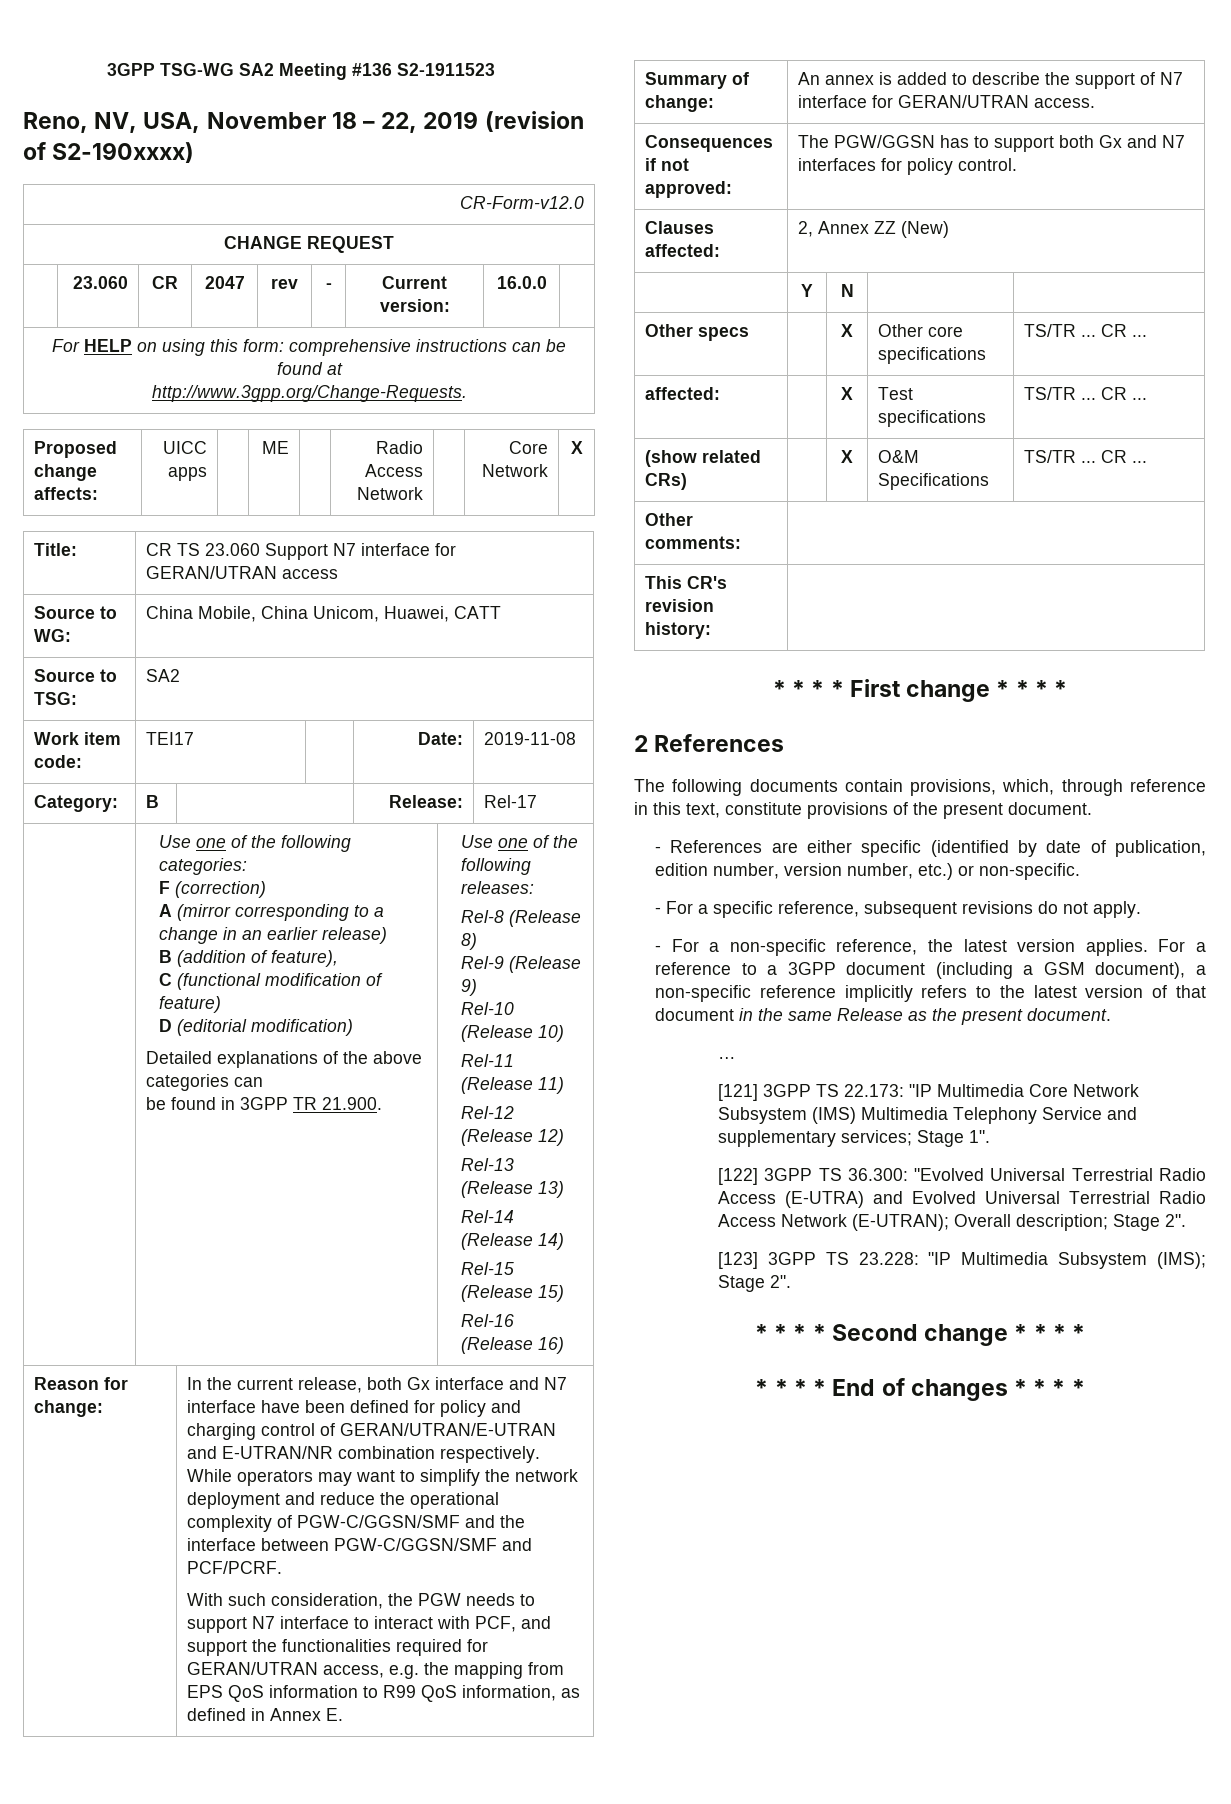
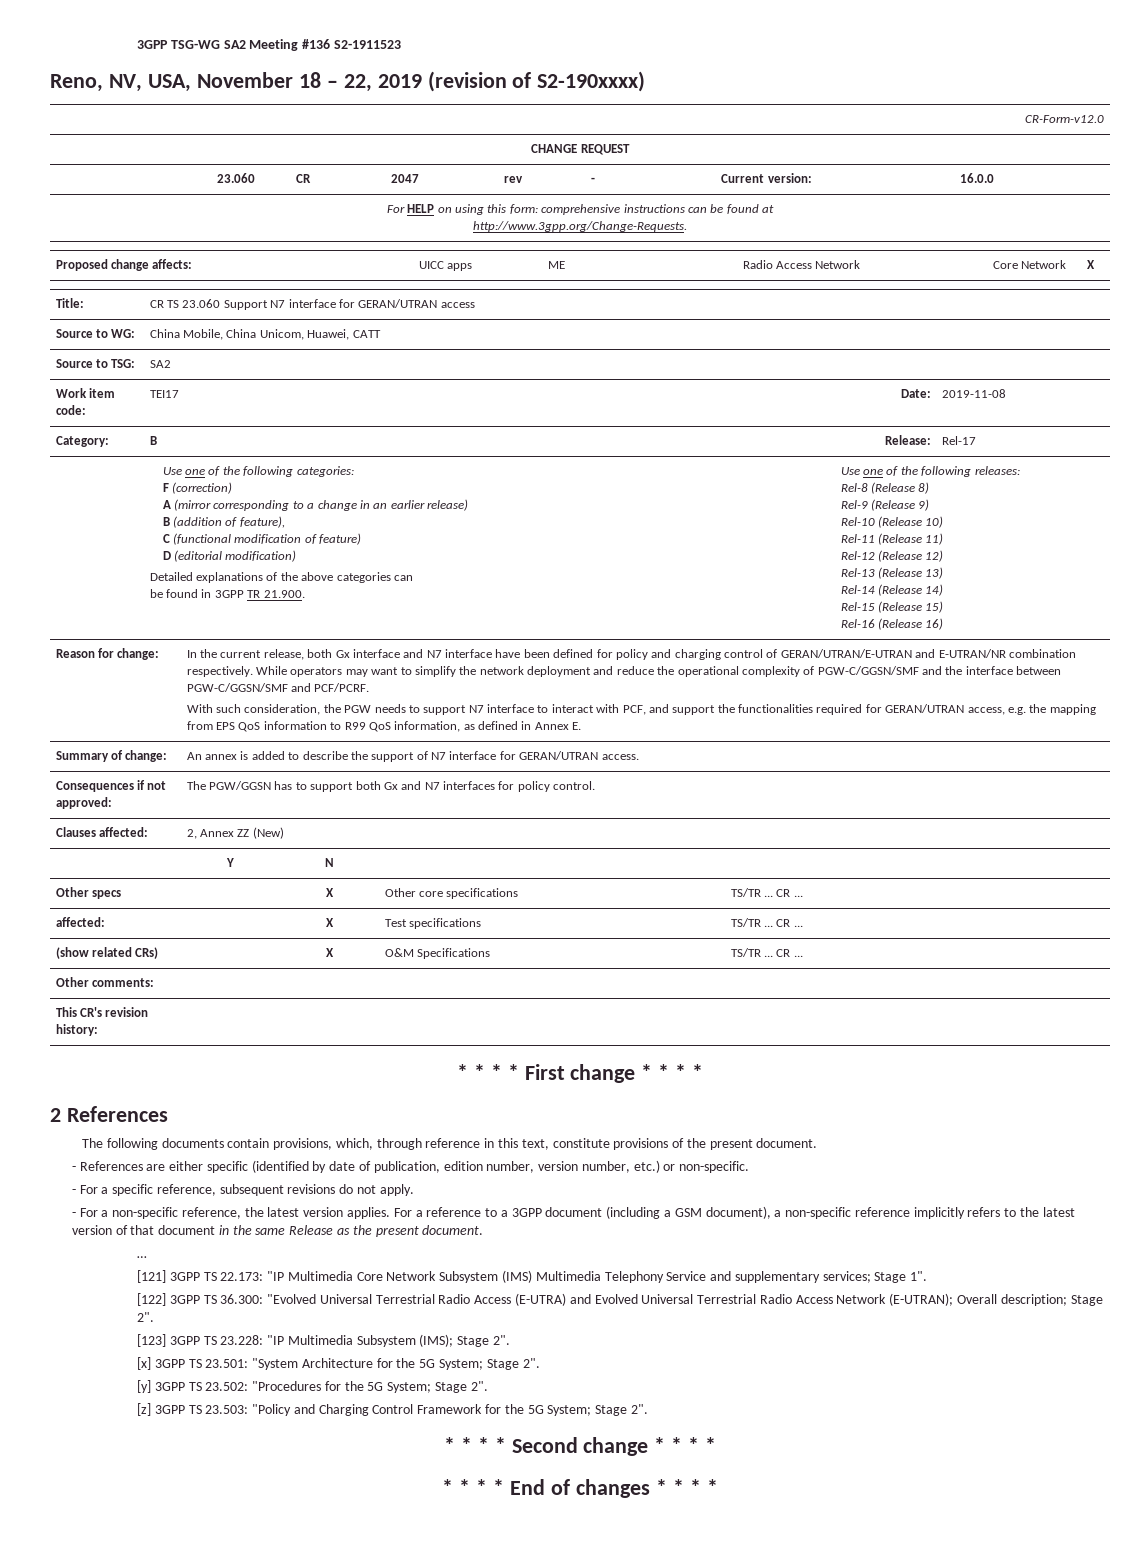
(791, 1281) none -> [136,1357,540,1370] [136,1380,488,1393] [136,1403,648,1416] // [x] 3GPP TS 23.501: "System Architecture for the 5G System; Stage 2". // [y] 3GPP TS 23.502: "Procedures for the 5G System; Stage 2". // [z] 3GPP TS 23.503: "Policy and Charging Control Framework for the 5G System; Stage 2".

